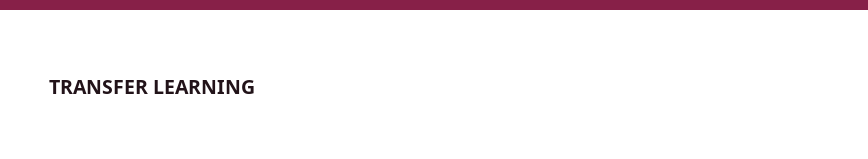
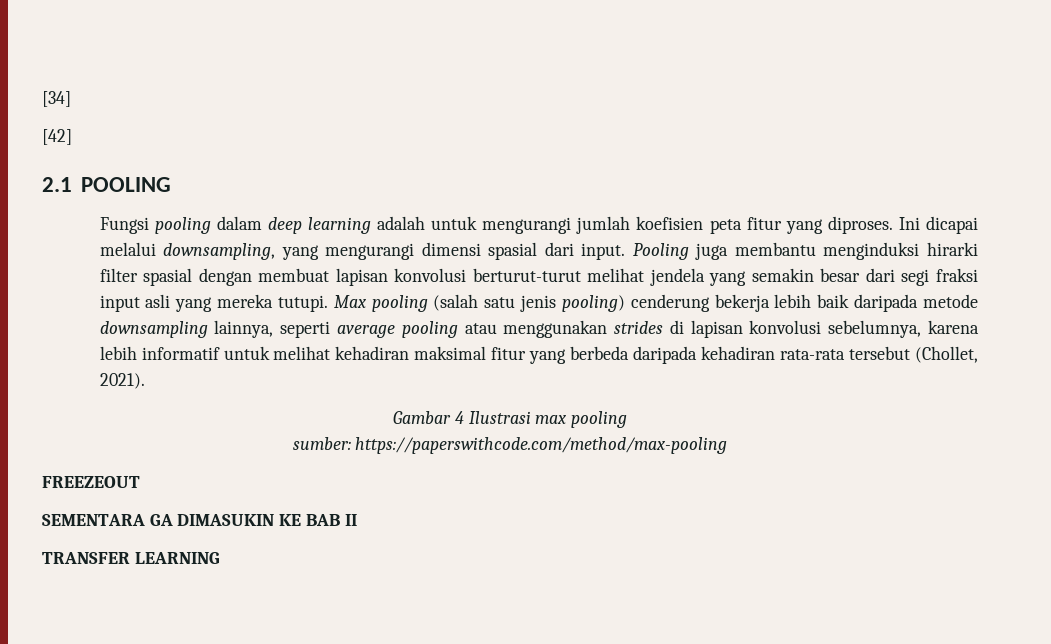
(49, 87) none -> [42,91,71,107] [42,129,72,145] [42,177,171,192] [99,216,978,234] [99,242,979,260] [99,268,979,286] [99,294,978,312] [99,320,980,338] [99,346,979,364] [99,373,145,389] [393,411,627,428] [292,437,728,454] [42,476,140,488] [42,514,357,526] [34] // [42] // 2.1 POOLING // Fungsi pooling dalam deep learning adalah untuk mengurangi jumlah koefisien peta fitur yang diproses. Ini dicapai melalui downsampling, yang mengurangi dimensi spasial dari input. Pooling juga membantu menginduksi hirarki filter spasial dengan membuat lapisan konvolusi berturut-turut melihat jendela yang semakin besar dari segi fraksi input asli yang mereka tutupi. Max pooling (salah satu jenis pooling) cenderung bekerja lebih baik daripada metode downsampling lainnya, seperti average pooling atau menggunakan strides di lapisan konvolusi sebelumnya, karena lebih informatif untuk melihat kehadiran maksimal fitur yang berbeda daripada kehadiran rata-rata tersebut (Chollet, 2021). // Gambar 4 Ilustrasi max pooling // sumber: https://paperswithcode.com/method/max-pooling // FREEZEOUT // SEMENTARA GA DIMASUKIN KE BAB II //

